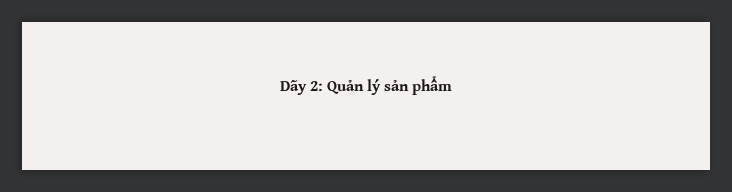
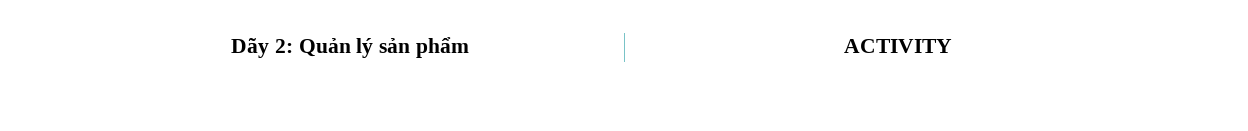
(453, 85) none -> [844,39,952,53] // ACTIVITY

